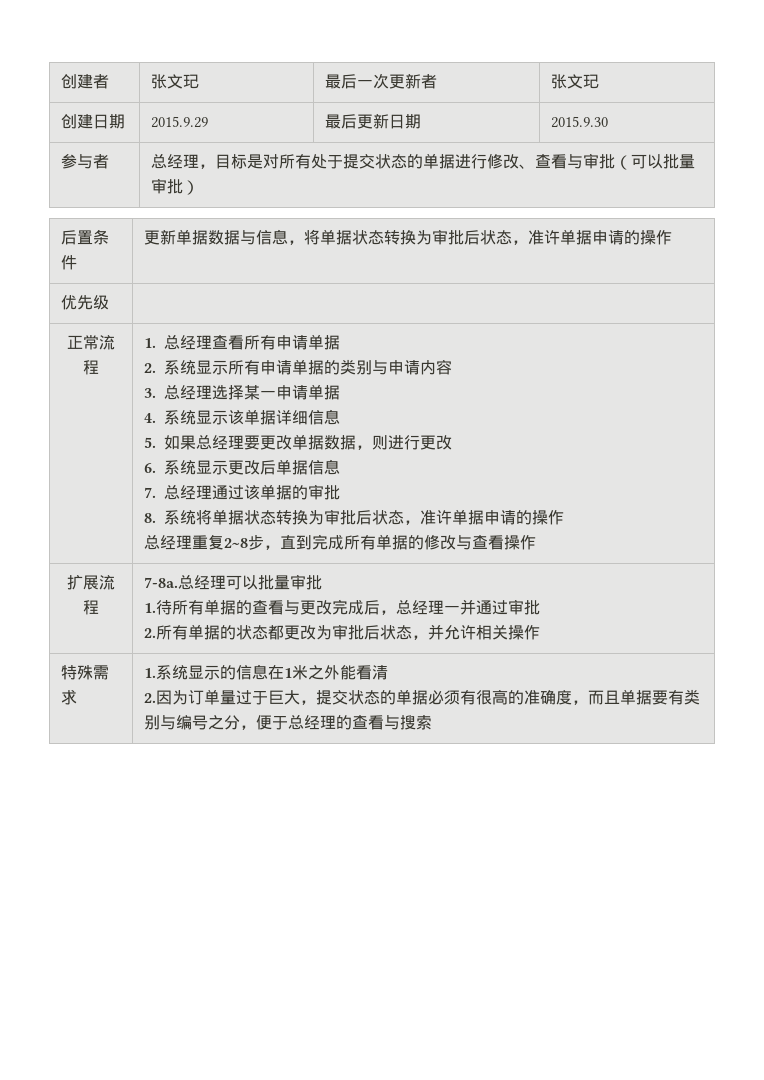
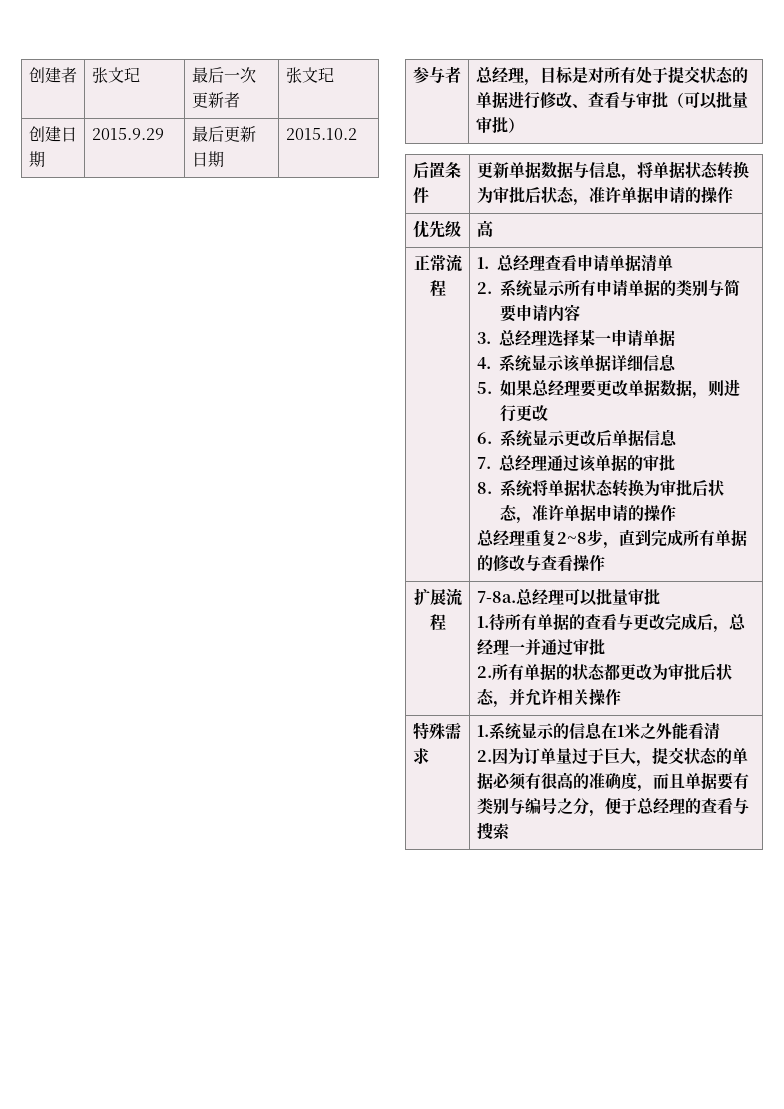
[550,116,608,128] 2015.9.30 -> [285,128,357,140] 2015.10.2
(109, 302) none -> [476,220,493,237] 高
[243,334,340,350] 所有申请单据 -> [576,254,673,272] 申请单据清单
(388, 367) none -> [723,279,740,296] [499,304,517,322] 简要

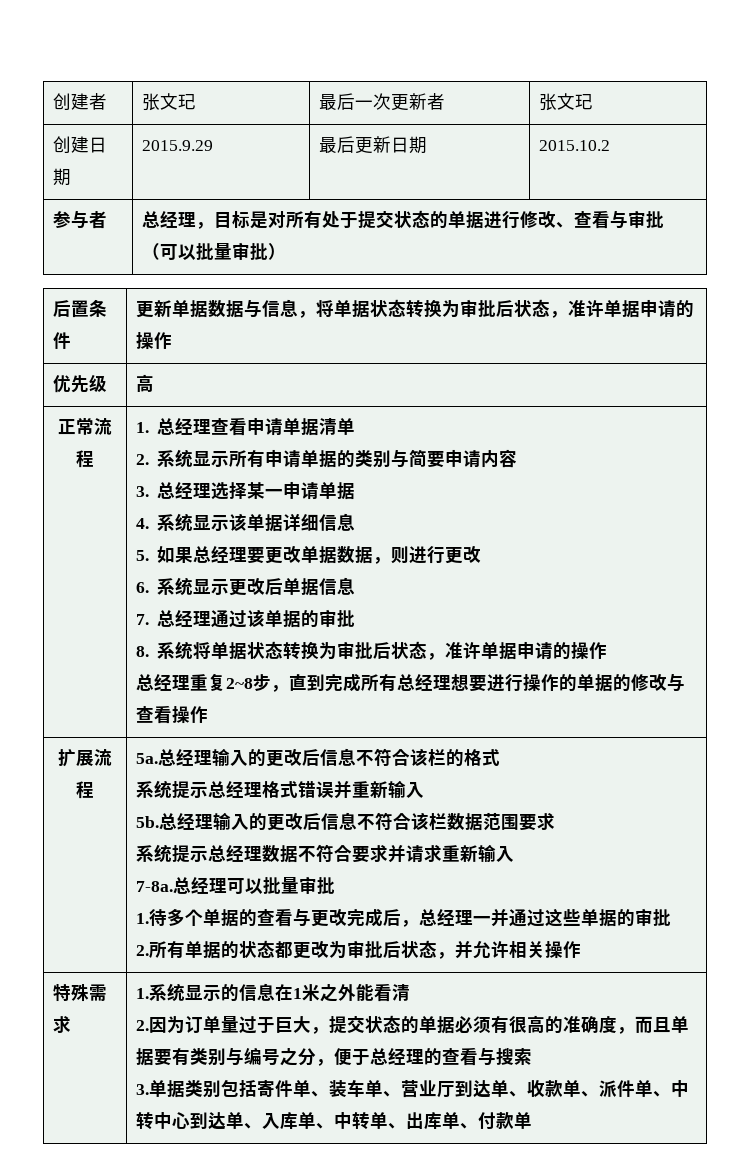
(715, 538) none -> [396,674,577,692] 总经理想要进行操作的
(446, 622) none -> [135,748,500,767] [135,780,424,799] [135,812,555,831] [135,844,514,863] 5a.总经理输入的更改后信息不符合该栏的格式 // 系统提示总经理格式错误并重新输入 // 5b.总经理输入的更改后信息不符合该栏数据范围要求 // 系统提示总经理数据不符合要求并请求重新输入 //
[504,614,537,630] 所有 -> [166,908,203,926] 多个
(573, 647) none -> [544,908,635,927] 这些单据的
(509, 831) none -> [135,1079,689,1098] [135,1111,532,1130] // 3.单据类别包括寄件单、装车单、营业厅到达单、收款单、派件单、中转中心到达单、入库单、中转单、出库单、付款单

